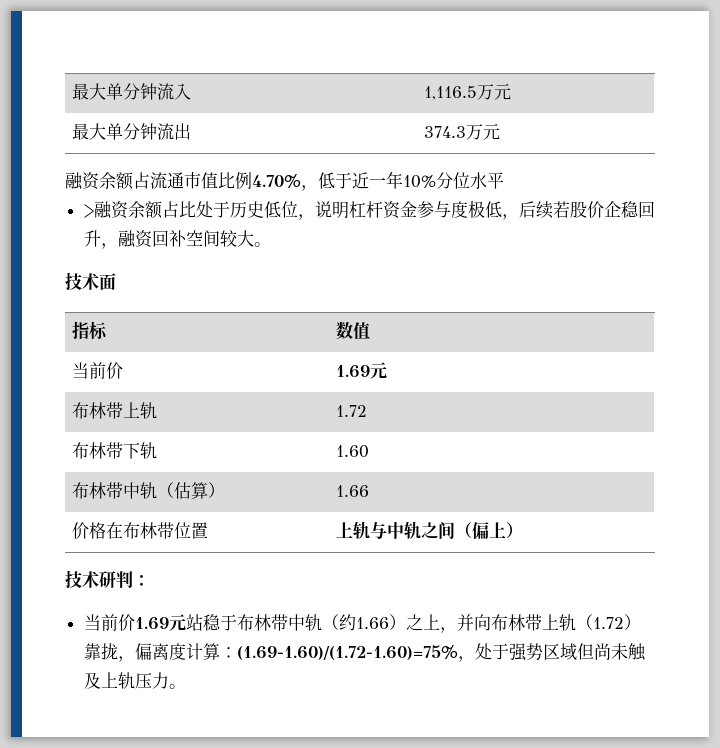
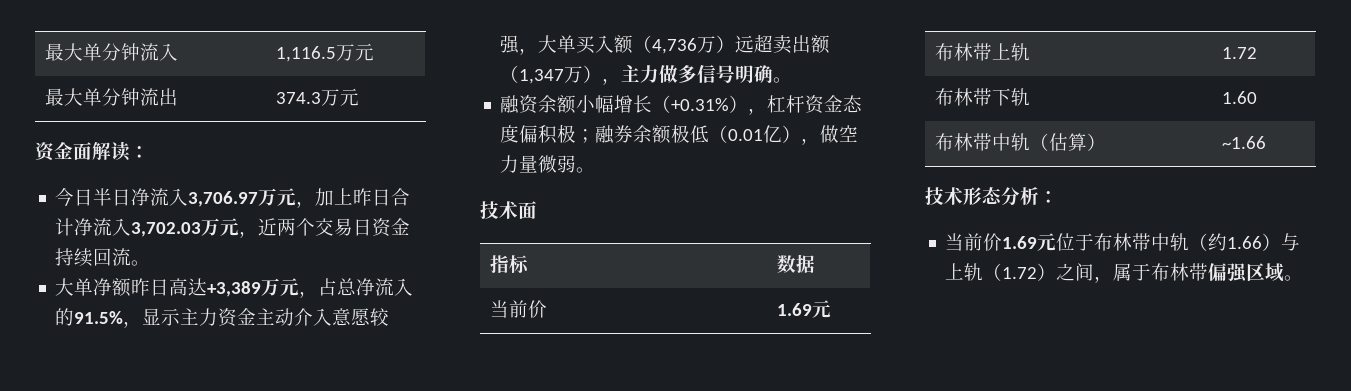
[65,171,504,191] [83,200,655,220] [83,230,254,249] 融资余额占流通市值比例4.70%，低于近一年10%分位水平 // >融资余额占比处于历史低位，说明杠杆资金参与度极低，后续若股价企稳回升，融资回补空间较大 -> [35,141,149,161] [55,188,411,208] [55,218,411,238] [55,248,151,267] [55,278,414,298] [55,308,390,328] [500,34,831,55] [500,65,793,85] [500,95,863,115] [500,124,859,145] [500,155,577,173] 资金面解读： // 今日半日净流入3,706.97万元，加上昨日合计净流入3,702.03万元，近两个交易日资金持续回流。 // 大单净额昨日高达+3,389万元，占总净流入的91.5%，显示主力资金主动介入意愿较强，大单买入额（4,736万）远超卖出额（1,347万），主力做多信号明确。 // 融资余额小幅增长（+0.31%），杠杆资金态度偏积极；融券余额极低（0.01亿），做空力量微弱
[353,322,371,340] 值 -> [796,254,816,273] 据
[336,485,370,497] [72,522,209,539] [336,521,524,539] [65,570,133,589] 1.66 // 价格在布林带位置 | 上轨与中轨之间（偏上） // 技术研判 -> [1222,136,1267,149] [925,187,1039,206] ~1.66 // 技术形态分析
[185,614,221,631] 站稳 -> [1056,233,1076,251] 位
[405,614,641,633] [83,643,646,662] [83,672,169,689] 之上，并向布林带上轨（1.72）靠拢，偏离度计算：(1.69-1.60)/(1.72-1.60)=75%，处于强势区域但尚未触及上轨压力 -> [1281,233,1301,251] [945,263,1285,283] 与上轨（1.72）之间，属于布林带偏强区域

